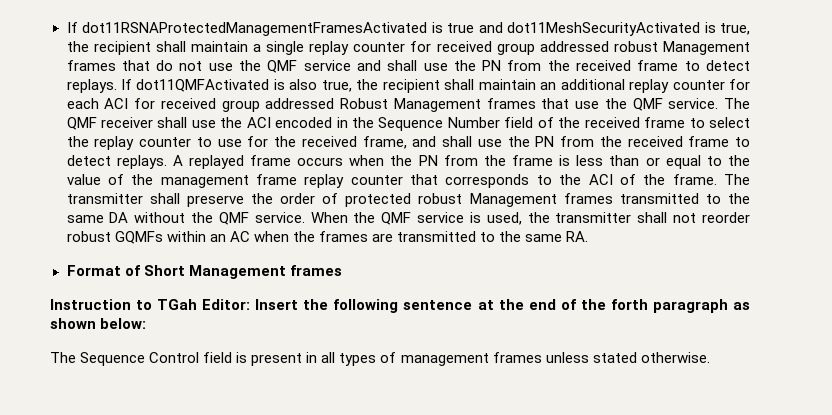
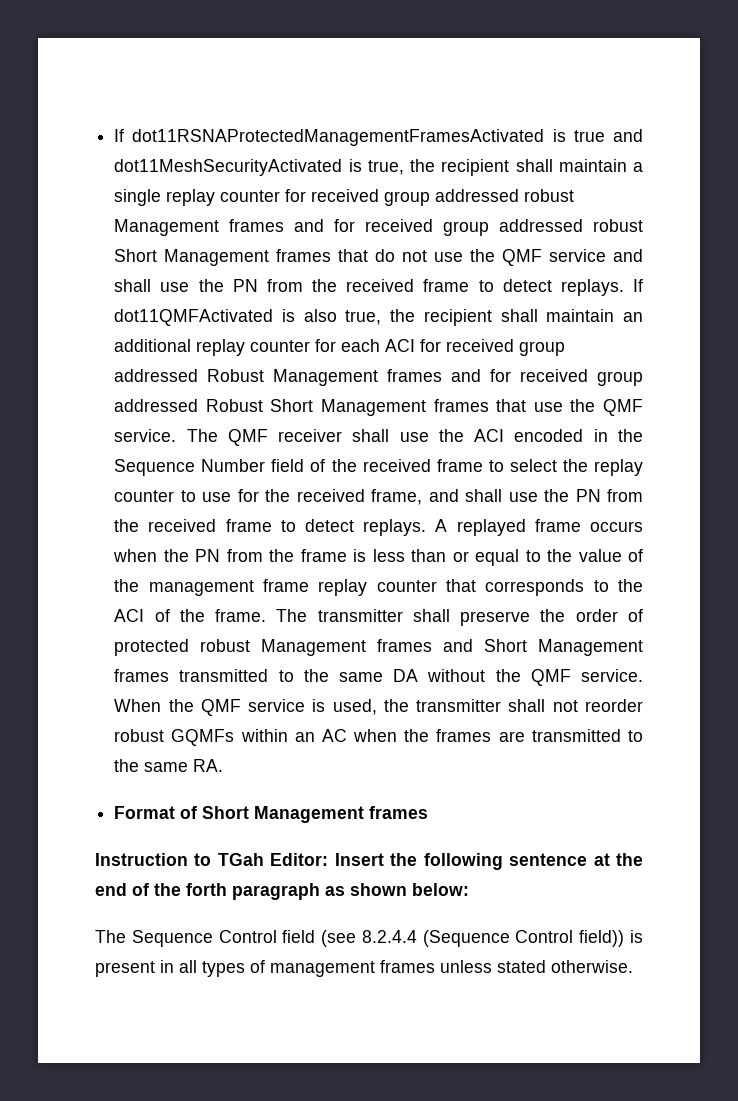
(116, 65) none -> [294,219,643,236] [114,249,332,266] and for received group addressed robust Short Management frames
(536, 103) none -> [451,369,643,386] [114,399,489,416] and for received group addressed Robust Short Management frames
(613, 198) none -> [443,639,643,656] [114,669,170,682] and Short Management frames
(233, 357) none -> [321,930,625,947] (see 8.2.4.4 (Sequence Control field))

